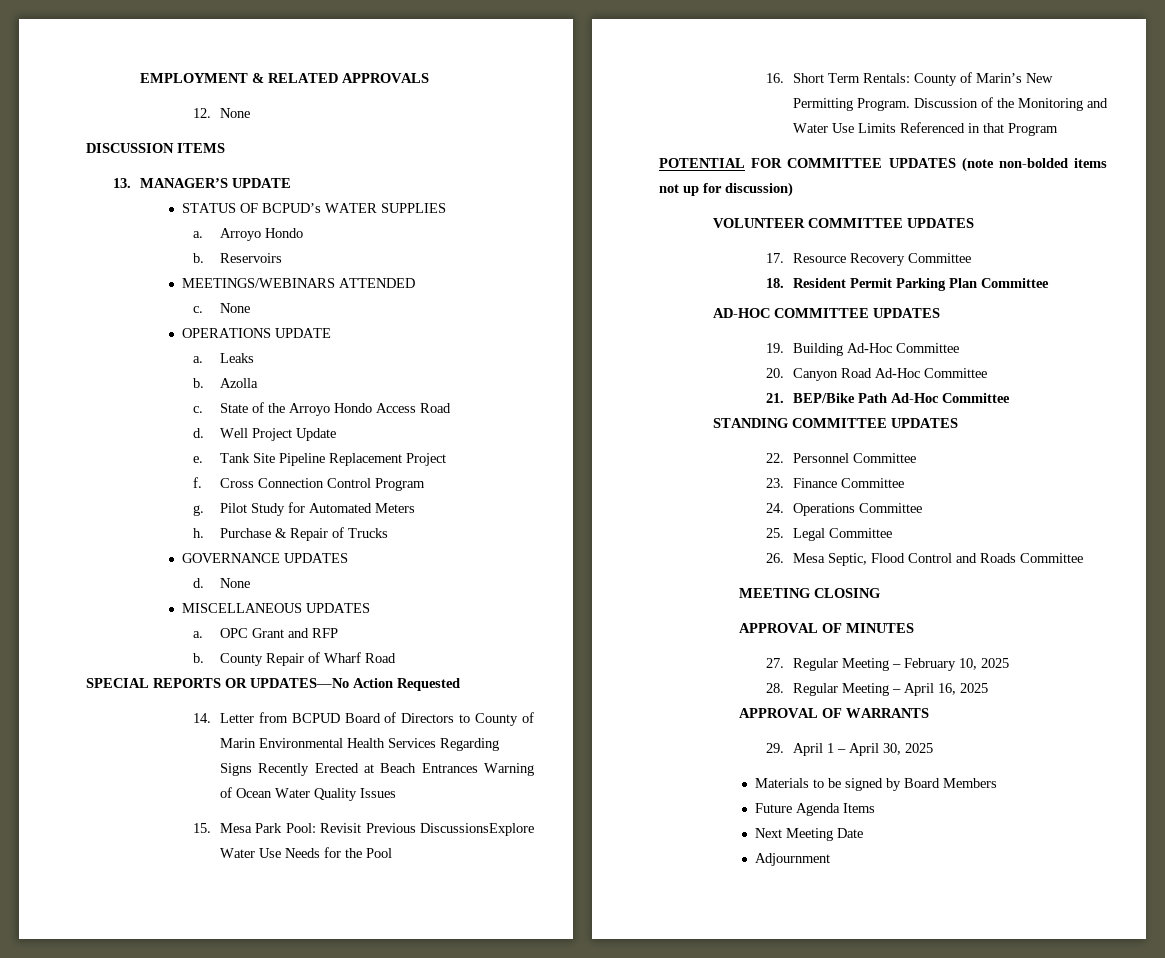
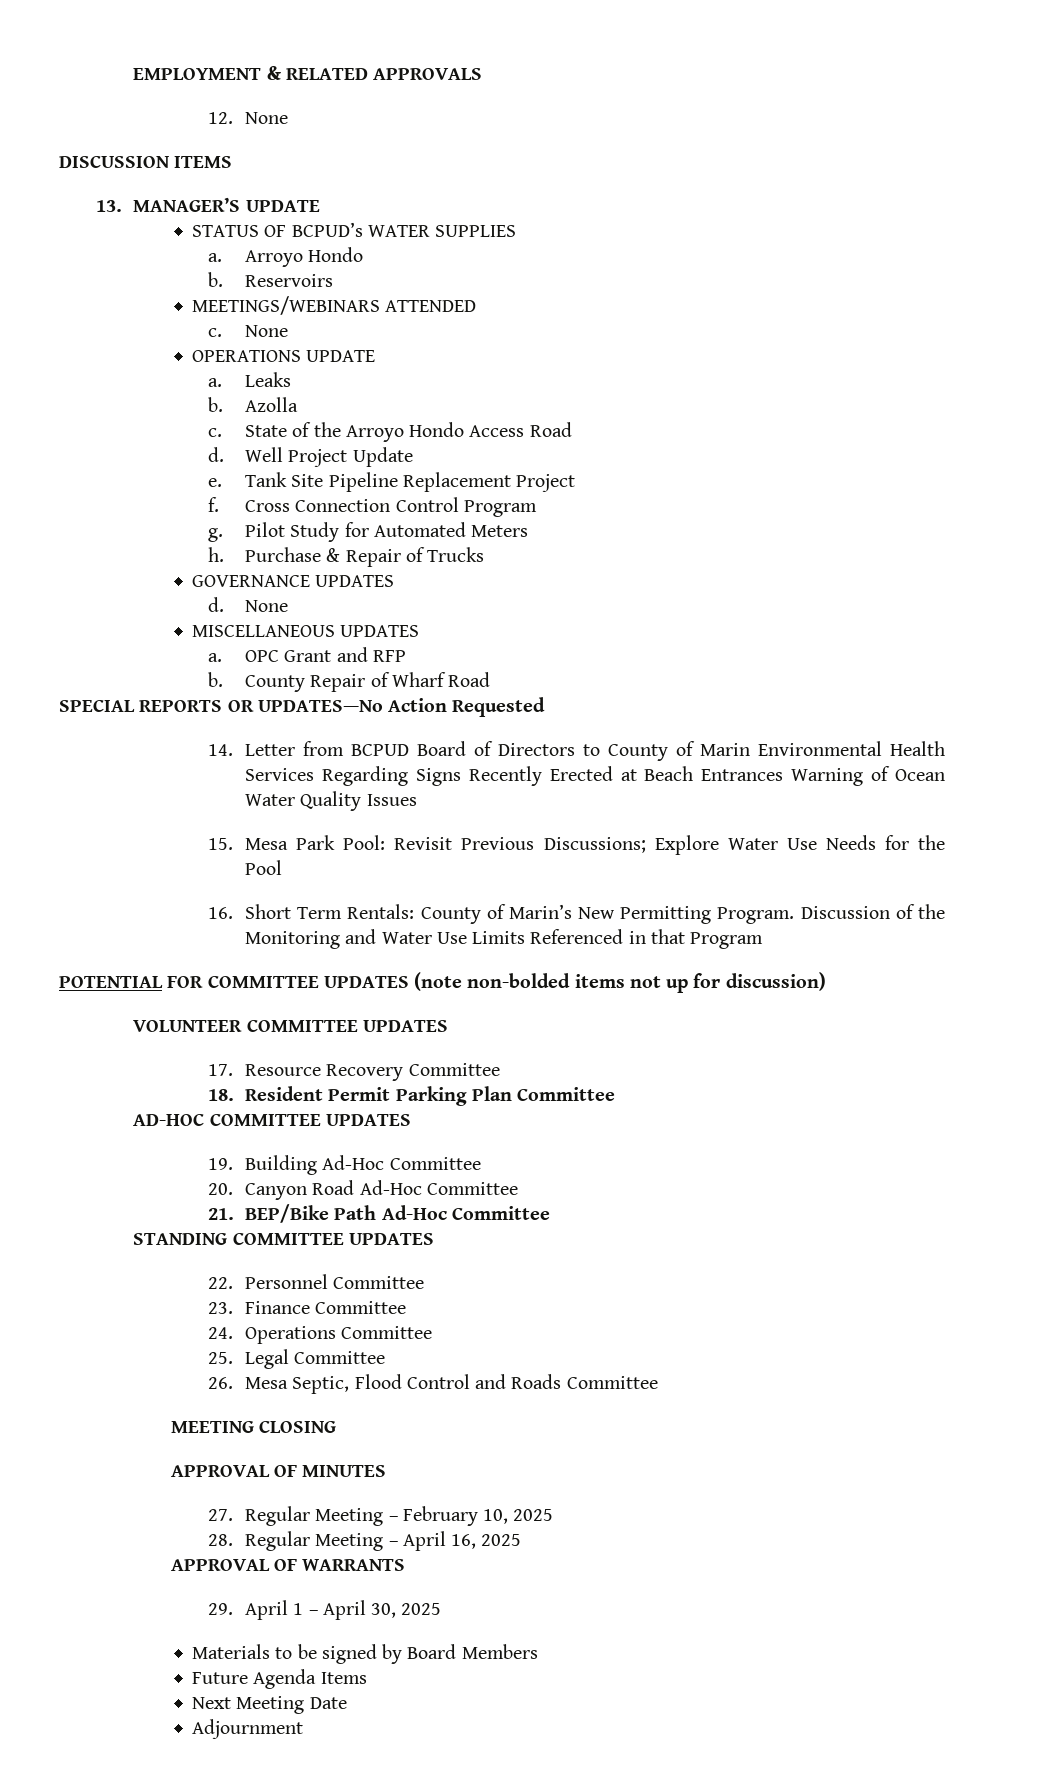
[420,823,534,836] DiscussionsExplore -> [543,835,719,855] Discussions; Explore

